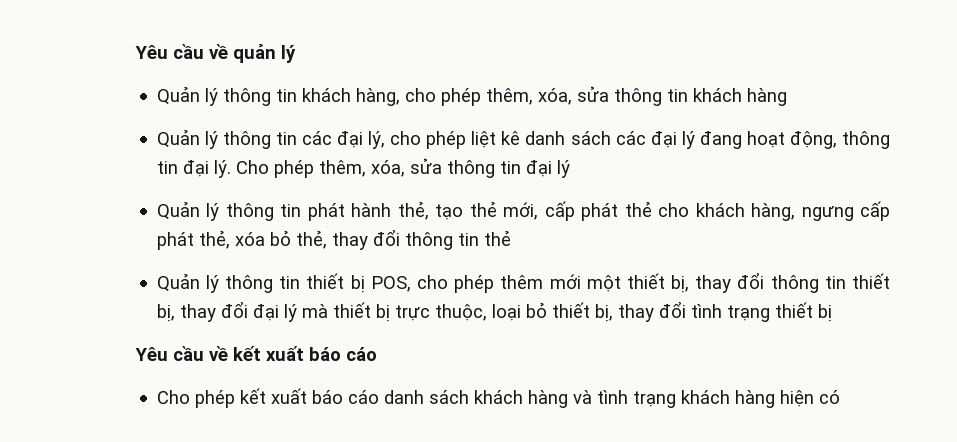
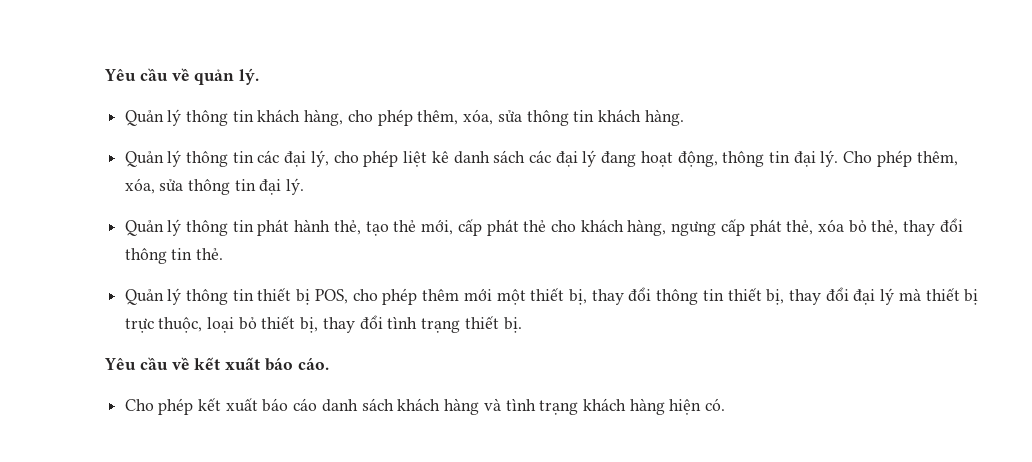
[281,45,297,63] lý -> [239,68,260,85] lý.
[746,88,787,106] hàng -> [644,109,684,126] hàng.
[556,160,570,178] lý -> [286,178,305,195] lý.
[483,230,511,246] thẻ -> [195,248,223,260] thẻ.
[817,304,832,322] bị -> [503,317,522,333] bị.
[346,347,378,361] cáo -> [297,357,329,370] cáo.
[818,390,840,404] có -> [705,398,726,411] có.

